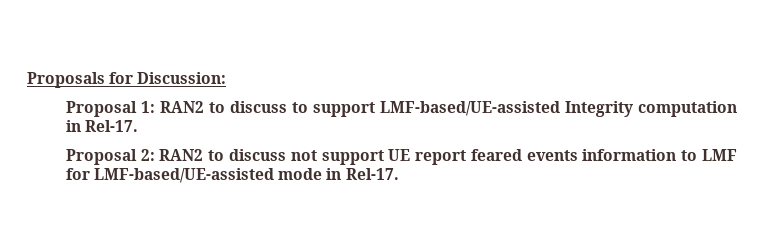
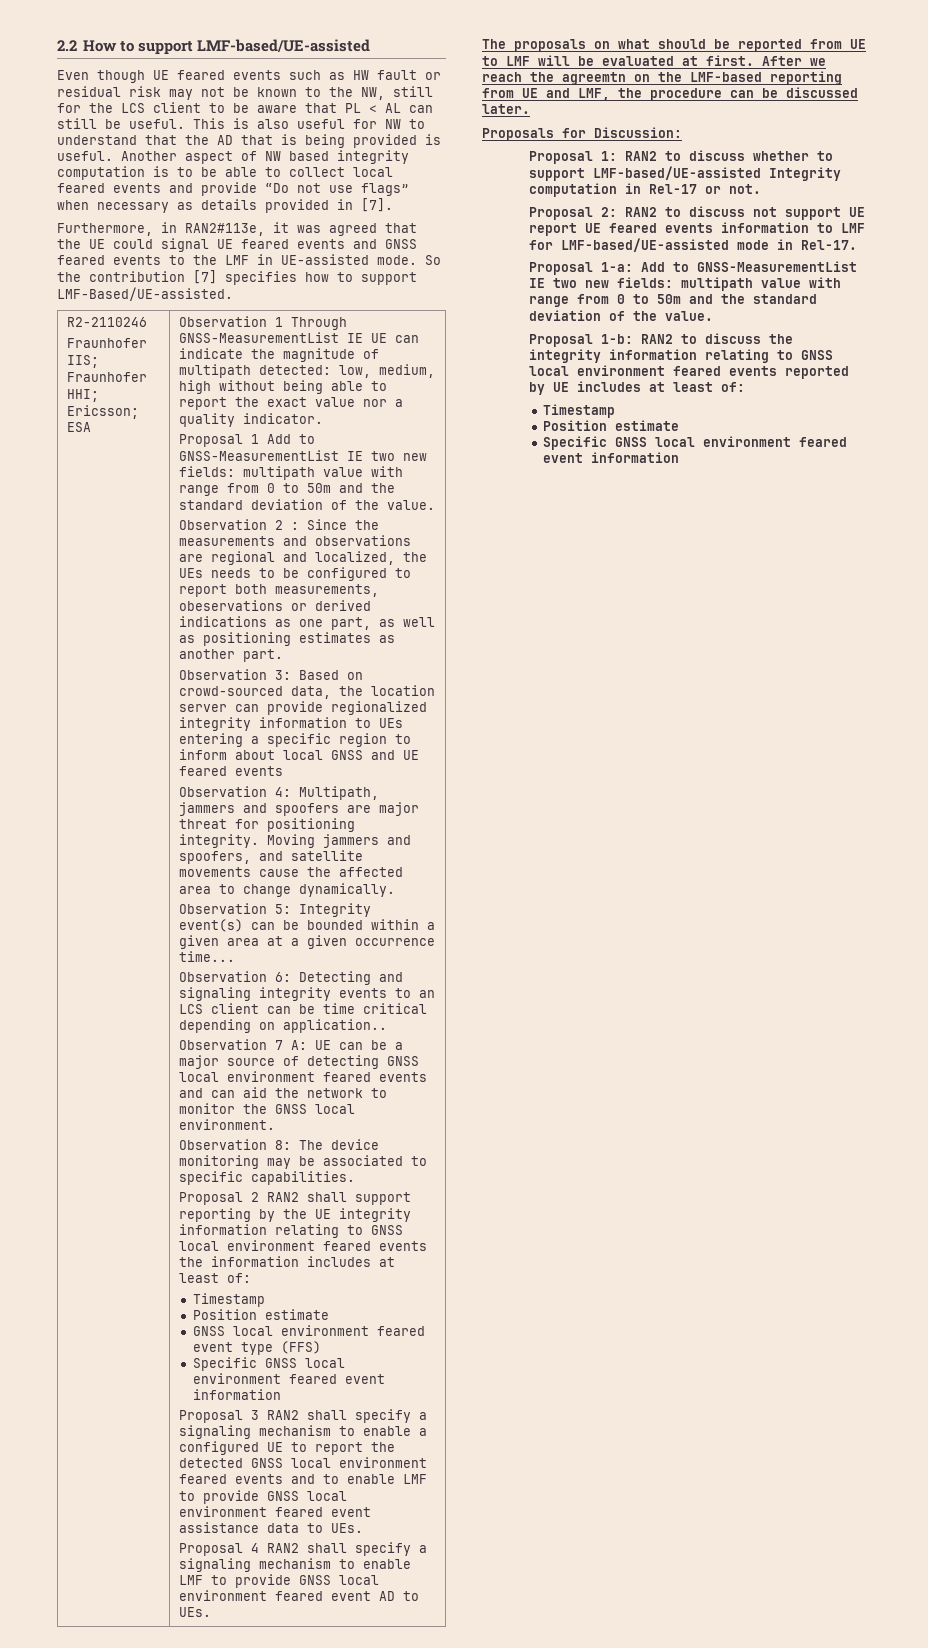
(27, 80) none -> [57,39,371,55] [57,70,441,83] [57,86,433,100] [57,102,433,113] [57,118,425,129] [57,134,441,148] [57,150,409,164] [57,166,393,180] [57,182,409,196] [57,198,393,213] [57,222,417,236] [57,238,417,252] [57,254,441,265] [57,270,417,285] [57,287,233,301] [66,317,147,327] [66,338,147,348] [66,355,99,368] [66,372,147,382] [66,389,99,402] [66,405,139,419] [66,422,91,432] [178,316,347,330] [178,332,419,343] [178,348,379,362] [178,364,435,378] [178,380,387,394] [178,397,403,410] [178,413,323,427] [178,434,315,447] [178,450,427,461] [178,466,403,480] [178,483,395,496] [178,499,435,510] [178,519,379,530] [178,535,411,546] [178,551,427,565] [178,567,411,581] [178,584,379,597] [178,600,371,611] [178,616,435,630] [178,632,395,646] [178,649,283,662] [178,669,363,680] [178,685,435,699] [178,701,427,715] [178,717,403,731] [178,733,411,747] [178,749,419,760] [178,766,283,776] [178,786,379,800] [178,802,419,816] [178,818,355,832] [178,834,411,848] [178,850,363,864] [178,867,403,877] [178,883,395,897] [178,903,371,917] [178,919,435,932] [178,935,435,949] [178,951,235,962] [178,971,403,985] [178,987,435,1001] [178,1003,427,1014] [178,1019,387,1033] [178,1039,403,1050] [178,1055,419,1069] [178,1071,427,1082] [178,1087,387,1098] [178,1103,355,1114] [178,1119,275,1130] [178,1139,379,1150] [178,1155,427,1169] [178,1171,355,1185] [178,1192,411,1205] [178,1208,411,1222] [178,1224,403,1238] [178,1240,427,1251] [178,1256,395,1267] [178,1273,251,1283] [192,1293,265,1307] [192,1309,329,1320] [192,1325,425,1336] [192,1341,321,1355] [192,1357,345,1371] [192,1373,385,1384] [192,1389,281,1400] [178,1409,427,1423] [178,1425,427,1439] [178,1441,395,1455] [178,1457,427,1468] [178,1474,427,1484] [178,1490,347,1504] [178,1506,371,1517] [178,1522,363,1533] [178,1542,427,1556] [178,1558,411,1572] [178,1574,379,1588] [178,1590,419,1601] [178,1607,211,1617] [482,39,866,52] [482,55,826,66] [482,71,842,85] [482,87,858,101] [482,104,530,114] 2.2 How to support LMF-based/UE-assisted // Even though UE feared events such as HW fault or residual risk may not be known to the NW, still for the LCS client to be aware that PL < AL can still be useful. This is also useful for NW to understand that the AD that is being provided is useful. Another aspect of NW based integrity computation is to be able to collect local feared events and provide “Do not use flags” when necessary as details provided in [7]. // Furthermore, in RAN2#113e, it was agreed that the UE could signal UE feared events and GNSS feared events to the LMF in UE-assisted mode. So the contribution [7] specifies how to support LMF-Based/UE-assisted. // R2-2110246 // Fraunhofer IIS; Fraunhofer HHI; Ericsson; ESA | Observation 1 Through GNSS-MeasurementList IE UE can indicate the magnitude of multipath detected: low, medium, high without being able to report the exact value nor a quality indicator. // Proposal 1 Add to GNSS-MeasurementList IE two new fields: multipath value with range from 0 to 50m and the standard deviation of the value. // Observation 2 : Since the measurements and observations are regional and localized, the UEs needs to be configured to report both measurements, obeservations or derived indications as one part, as well as positioning estimates as another part. // Observation 3: Based on crowd-sourced data, the location server can provide regionalized integrity information to UEs entering a specific region to inform about local GNSS and UE feared events // Observation 4: Multipath, jammers and spoofers are major threat for positioning integrity. Moving jammers and spoofers, and satellite movements cause the affected area to change dynamically. // Observation 5: Integrity event(s) can be bounded within a given area at a given occurrence time... // Observation 6: Detecting and signaling integrity events to an LCS client can be time critical depending on application.. // Observation 7 A: UE can be a major source of detecting GNSS local environment feared events and can aid the network to monitor the GNSS local environment. // Observation 8: The device monitoring may be associated to specific capabilities. // Proposal 2 RAN2 shall support reporting by the UE integrity information relating to GNSS local environment feared events the information includes at least of: // Timestamp // Position estimate // GNSS local environment feared event type (FFS) // Specific GNSS local environment feared event information // Proposal 3 RAN2 shall specify a signaling mechanism to enable a configured UE to report the detected GNSS local environment feared events and to enable LMF to provide GNSS local environment feared event assistance data to UEs. // Proposal 4 RAN2 shall specify a signaling mechanism to enable LMF to provide GNSS local environment feared event AD to UEs. // The proposals on what should be reported from UE to LMF will be evaluated at first. After we reach the agreemtn on the LMF-based reporting from UE and LMF, the procedure can be discussed later. //
(287, 107) none -> [753,151,810,161] whether
[85,120,139,132] Rel-17. -> [649,184,762,194] Rel-17 or not.
(467, 157) none -> [585,223,602,233] UE
(399, 174) none -> [529,261,858,275] [529,277,842,291] [529,294,818,307] [529,310,714,321] [529,333,794,347] [529,349,834,363] [529,365,850,379] [529,381,746,395] [542,404,615,418] [542,420,679,431] [542,436,847,450] [542,452,679,463] // Proposal 1-a: Add to GNSS-MeasurementList IE two new fields: multipath value with range from 0 to 50m and the standard deviation of the value. // Proposal 1-b: RAN2 to discuss the integrity information relating to GNSS local environment feared events reported by UE includes at least of: // Timestamp // Position estimate // Specific GNSS local environment feared event information

